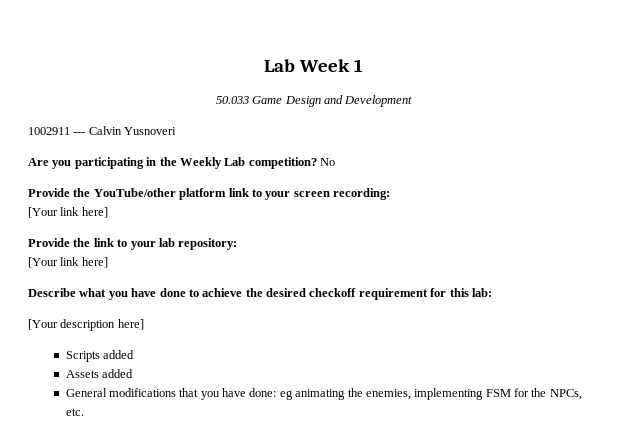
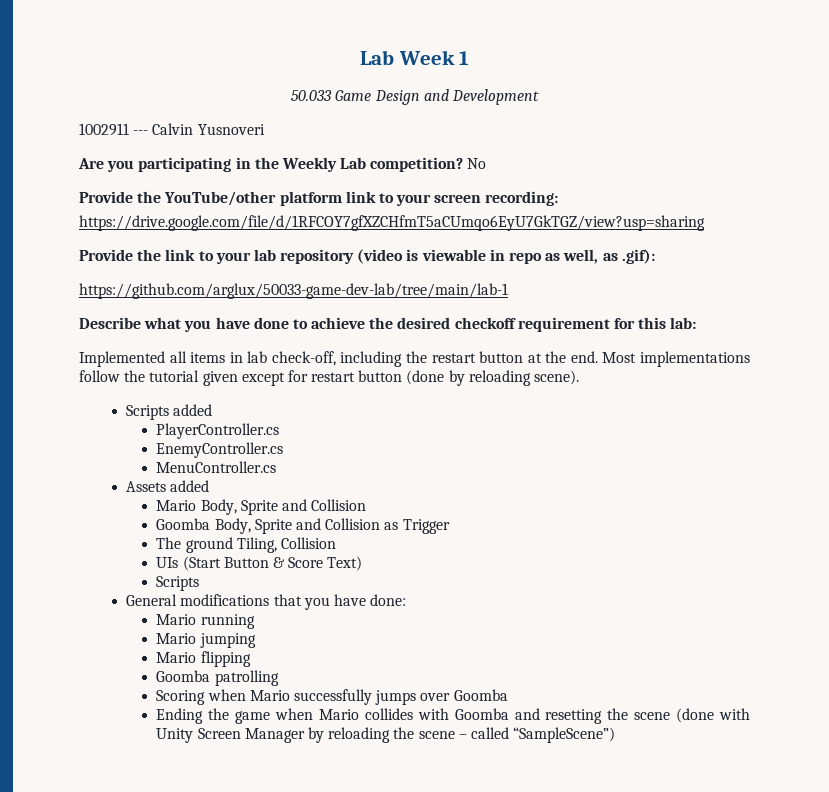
[28,207,108,218] [Your link here] -> [79,215,705,231] https://drive.google.com/file/d/1RFCOY7gfXZCHfmT5aCUmqo6EyU7GkTGZ/view?usp=sharing
[178,238,238,250] [28,257,108,268] repository: // [Your link here] -> [280,249,655,264] [79,283,508,299] repository (video is viewable in repo as well, as .gif): // https://github.com/arglux/50033-game-dev-lab/tree/main/lab-1
[28,319,144,331] [Your description here] -> [79,351,750,367] [79,370,580,386] Implemented all items in lab check-off, including the restart button at the end. Most implementations follow the tutorial given except for restart button (done by reloading scene).
(134, 354) none -> [156,423,280,439] [156,442,284,458] [156,461,277,473] // PlayerController.cs // EnemyController.cs // MenuController.cs
(133, 373) none -> [156,499,367,515] [156,518,450,534] [156,537,336,553] [156,556,363,571] [156,576,200,591] // Mario Body, Sprite and Collision // Goomba Body, Sprite and Collision as Trigger // The ground Tiling, Collision // UIs (Start Button & Score Text) // Scripts
[279,388,582,400] [65,408,84,416] eg animating the enemies, implementing FSM for the NPCs, etc. -> [156,614,255,629] [156,633,256,648] [156,651,251,667] [156,670,279,686] [156,689,508,705] [156,708,751,724] [156,727,616,743] // Mario running // Mario jumping // Mario flipping // Goomba patrolling // Scoring when Mario successfully jumps over Goomba // Ending the game when Mario collides with Goomba and resetting the scene (done with Unity Screen Manager by reloading the scene – called “SampleScene”)

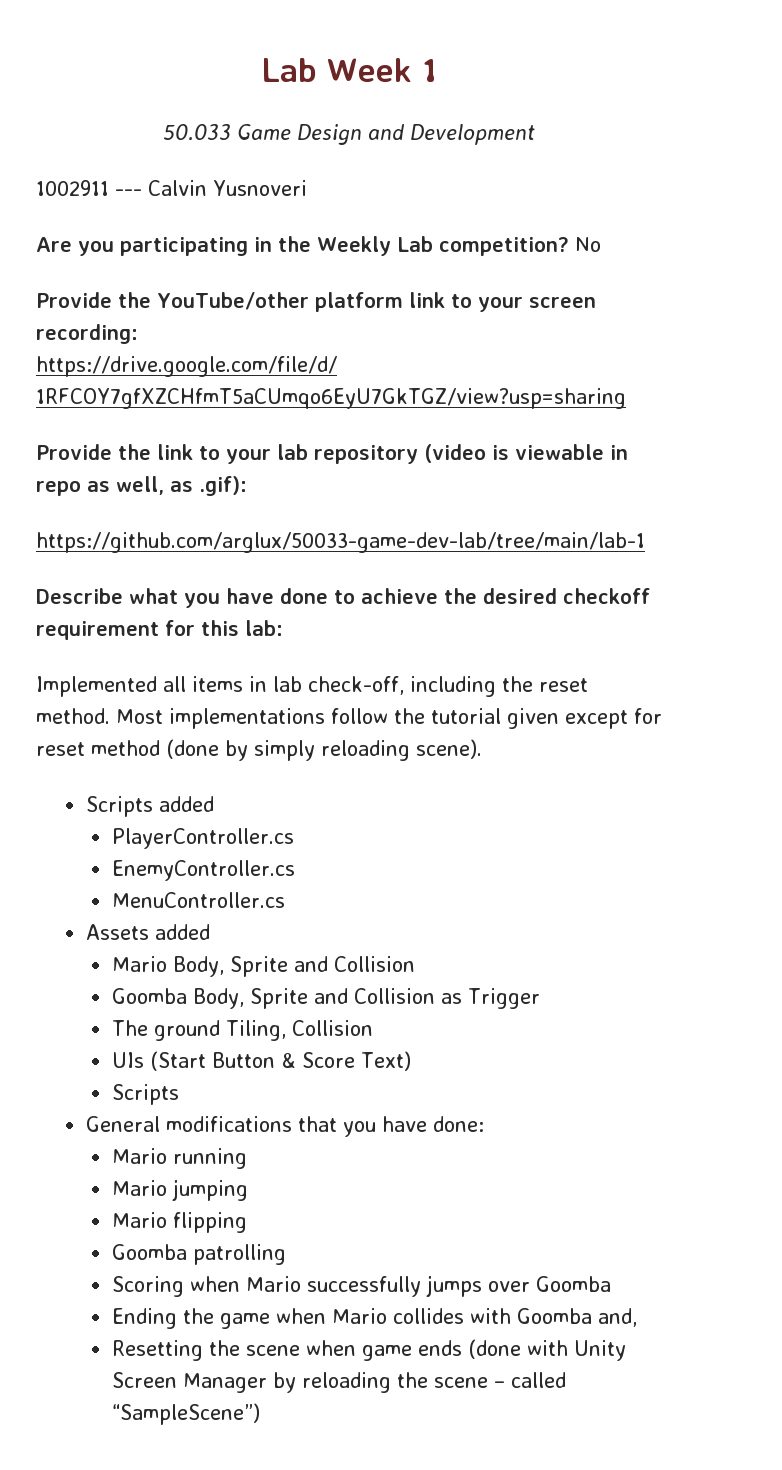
[431,351,598,363] restart button at the end. -> [539,678,588,692] [36,708,110,724] reset method.
[311,370,403,382] restart button -> [36,740,160,756] reset method
(465, 378) none -> [254,740,315,761] simply
[514,708,671,724] and resetting the scene -> [598,1308,638,1327] [112,1340,463,1361] and, // Resetting the scene when game ends

